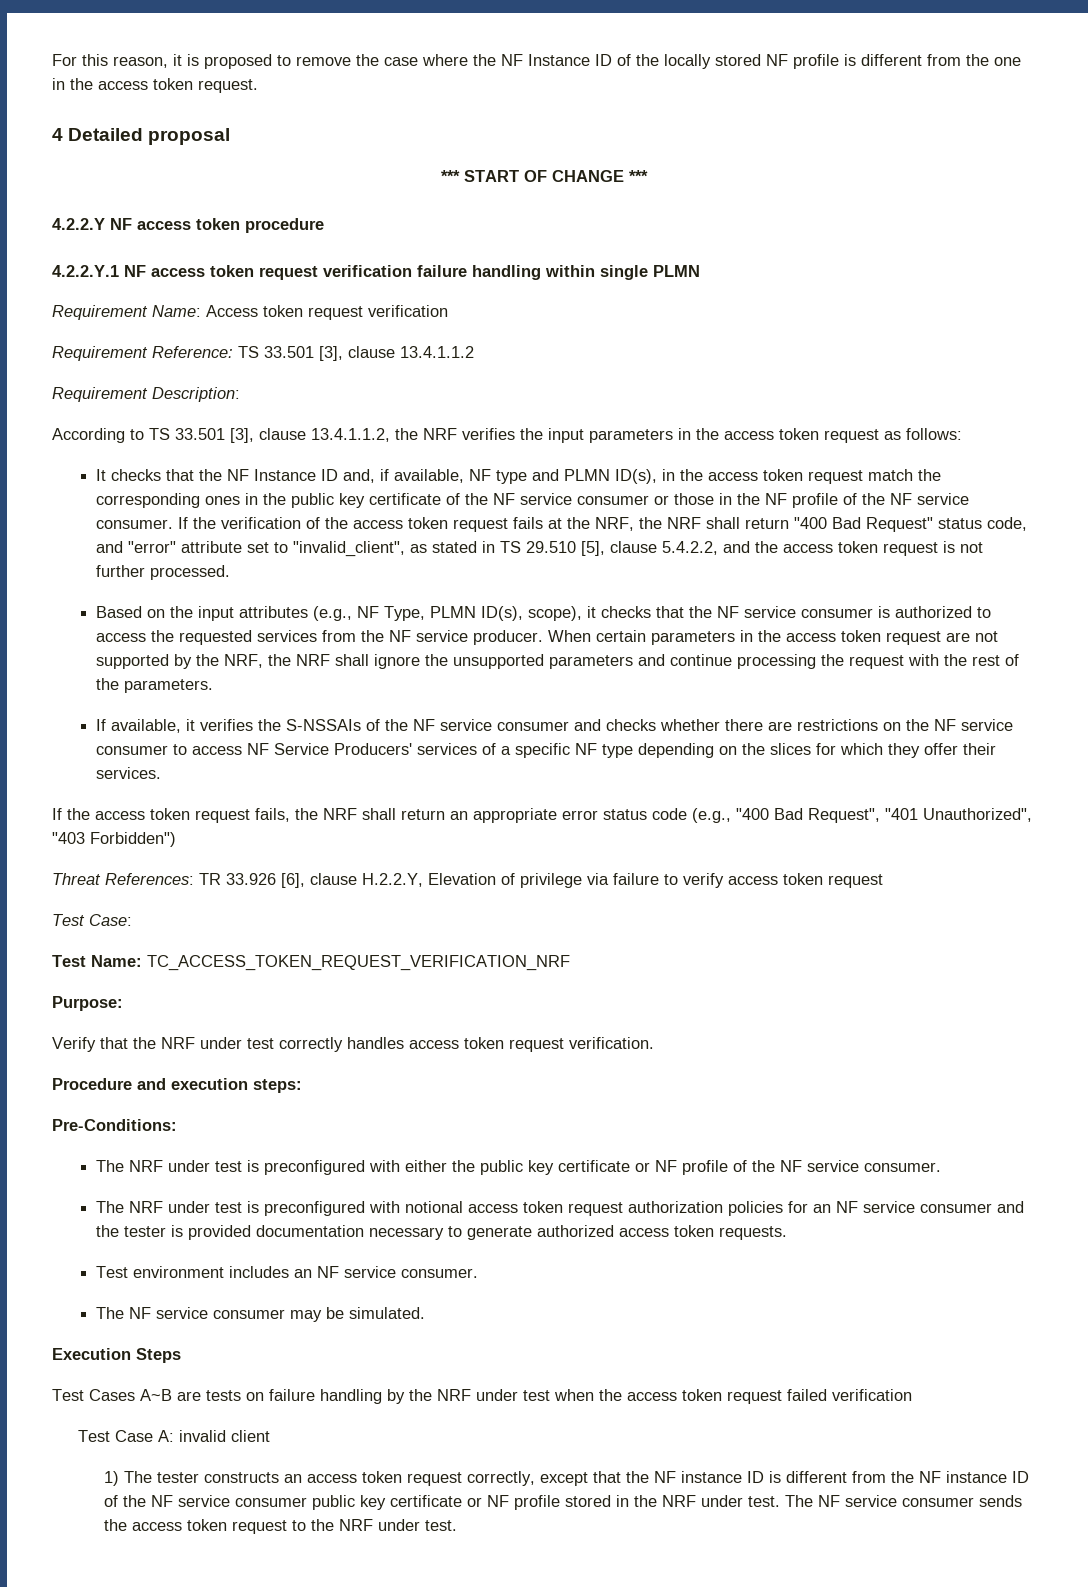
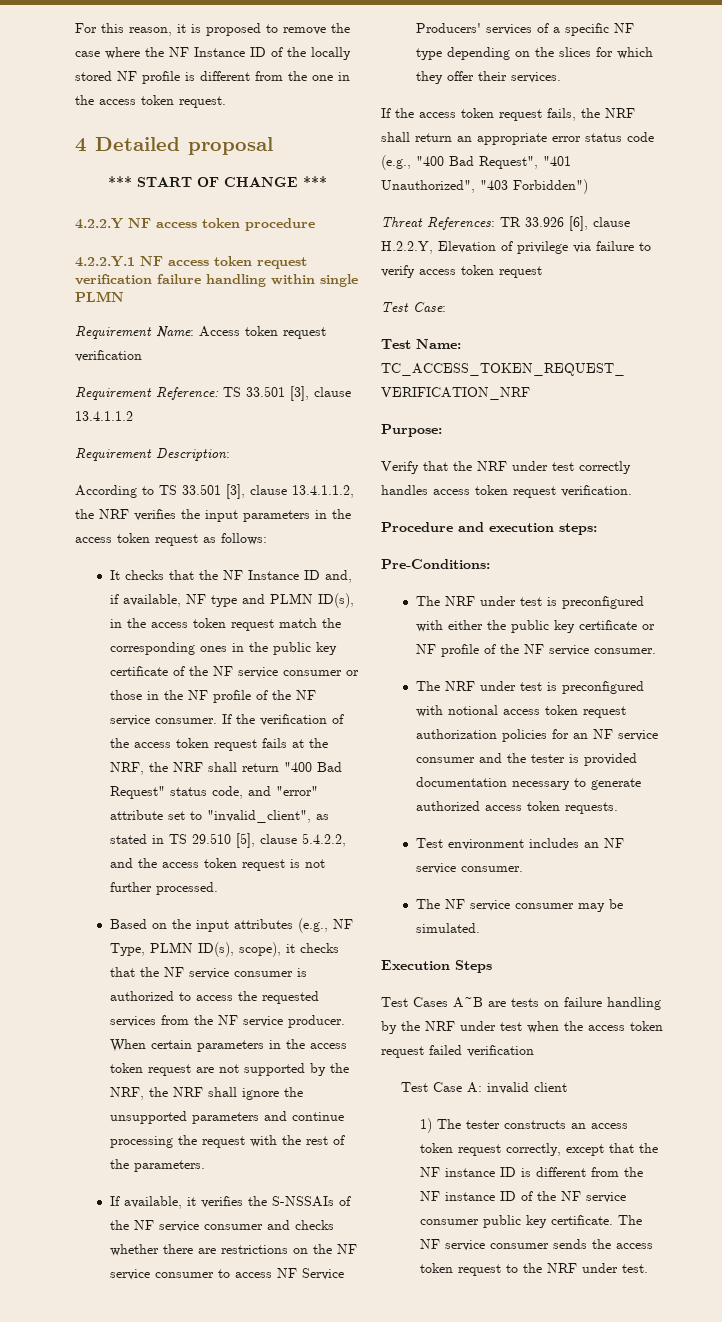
[389,1495,780,1510] certificate or NF profile stored in the NRF under test. -> [551,1215,614,1225] certificate.

